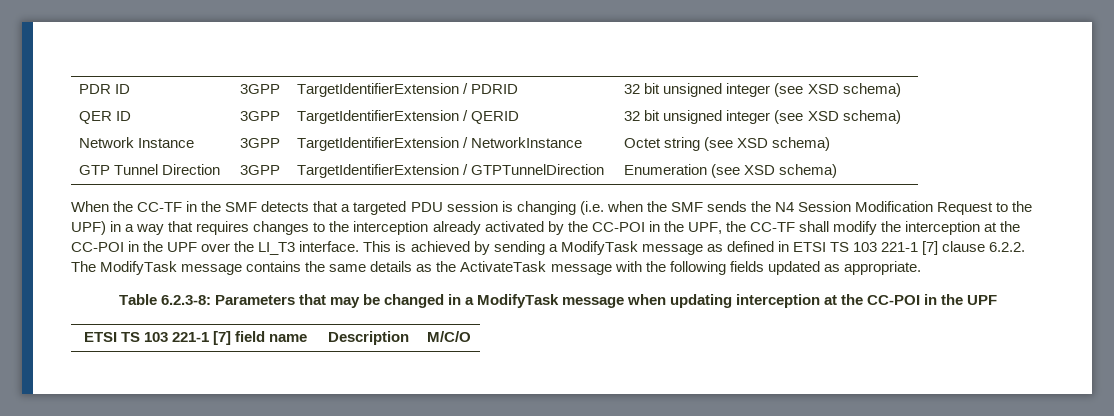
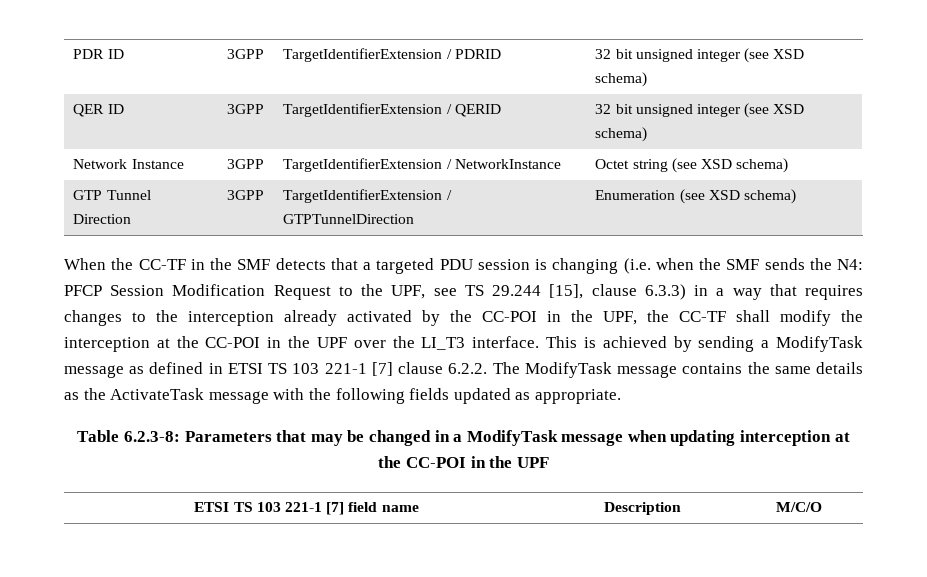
[774,202,794,212] N4 -> [837,259,863,270] [64,285,102,296] N4: PFCP
[71,221,106,235] UPF) -> [391,284,686,300] UPF, see TS 29.244 [15], clause 6.3.3)

